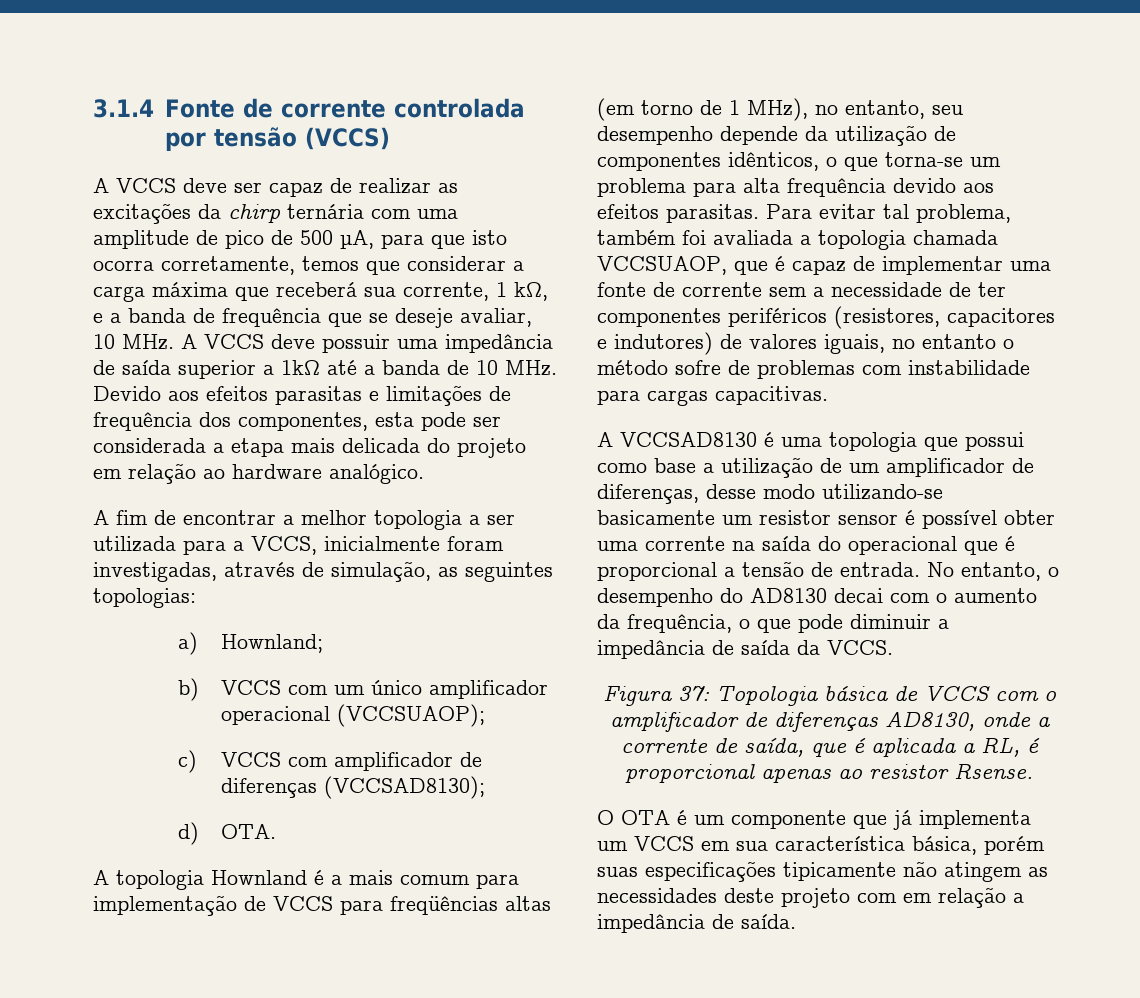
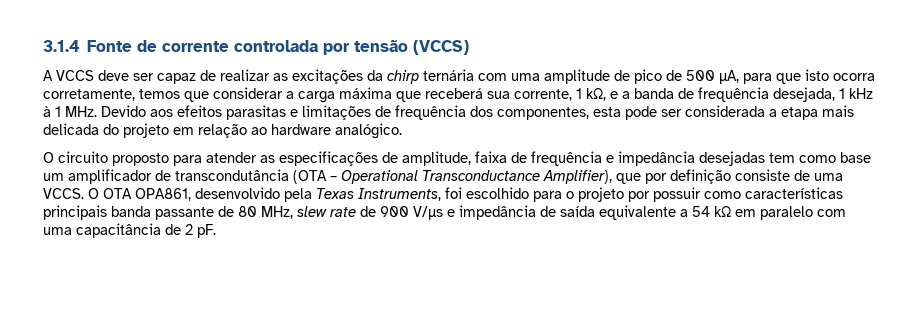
[328,308,532,328] [93,334,553,353] [93,360,498,379] que se deseje avaliar, 10 MHz. A VCCS deve possuir uma impedância de saída superior a 1kΩ até a banda de 10 -> [773,87,873,102] [43,106,61,117] desejada, 1 kHz à 1
[93,510,515,530] [93,536,504,555] [93,561,553,582] [93,588,196,608] [178,632,324,655] [178,678,549,701] [221,704,486,727] [178,750,483,773] [221,776,486,799] [178,822,277,845] [93,870,519,890] [93,895,551,916] [597,98,963,121] [597,125,956,146] [597,152,1001,171] [597,178,994,197] [597,204,1011,223] [597,230,998,250] [597,256,1051,275] [597,282,1006,297] [597,306,1055,329] [597,332,1014,355] [597,360,1030,379] [597,386,828,406] [597,432,1024,452] [597,457,1034,478] [597,484,943,504] [597,510,1055,529] [597,536,1015,555] [597,561,1059,581] [597,588,1037,607] [597,614,949,633] [597,640,893,659] [602,685,1056,706] [609,711,1050,732] [620,737,1040,757] [625,763,1033,783] [597,810,1031,830] [597,836,1045,855] [597,861,1048,882] [597,887,1024,908] [597,914,796,933] A fim de encontrar a melhor topologia a ser utilizada para a VCCS, inicialmente foram investigadas, através de simulação, as seguintes topologias: // a) Hownland; // b) VCCS com um único amplificador operacional (VCCSUAOP); // c) VCCS com amplificador de diferenças (VCCSAD8130); // d) OTA. // A topologia Hownland é a mais comum para implementação de VCCS para freqüências altas (em torno de 1 MHz), no entanto, seu desempenho depende da utilização de componentes idênticos, o que torna-se um problema para alta frequência devido aos efeitos parasitas. Para evitar tal problema, também foi avaliada a topologia chamada VCCSUAOP, que é capaz de implementar uma fonte de corrente sem a necessidade de ter componentes periféricos (resistores, capacitores e indutores) de valores iguais, no entanto o método sofre de problemas com instabilidade para cargas capacitivas. // A VCCSAD8130 é uma topologia que possui como base a utilização de um amplificador de diferenças, desse modo utilizando-se basicamente um resistor sensor é possível obter uma corrente na saída do operacional que é proporcional a tensão de entrada. No entanto, o desempenho do AD8130 decai com o aumento da frequência, o que pode diminuir a impedância de saída da VCCS. // Figura 37: Topologia básica de VCCS com o amplificador de diferenças AD8130, onde a corrente de saída, que é aplicada a RL, é proporcional apenas ao resistor Rsense. // O OTA é um componente que já implementa um VCCS em sua característica básica, porém suas especificações tipicamente não atingem as necessidades deste projeto com em relação a impedância de saída. -> [43,151,871,166] [43,169,843,184] [43,187,843,202] [43,205,846,220] [43,223,216,238] O circuito proposto para atender as especificações de amplitude, faixa de frequência e impedância desejadas tem como base um amplificador de transcondutância (OTA – Operational Transconductance Amplifier), que por definição consiste de uma VCCS. O OTA OPA861, desenvolvido pela Texas Instruments, foi escolhido para o projeto por possuir como características principais banda passante de 80 MHz, slew rate de 900 V/µs e impedância de saída equivalente a 54 kΩ em paralelo com uma capacitância de 2 pF.

